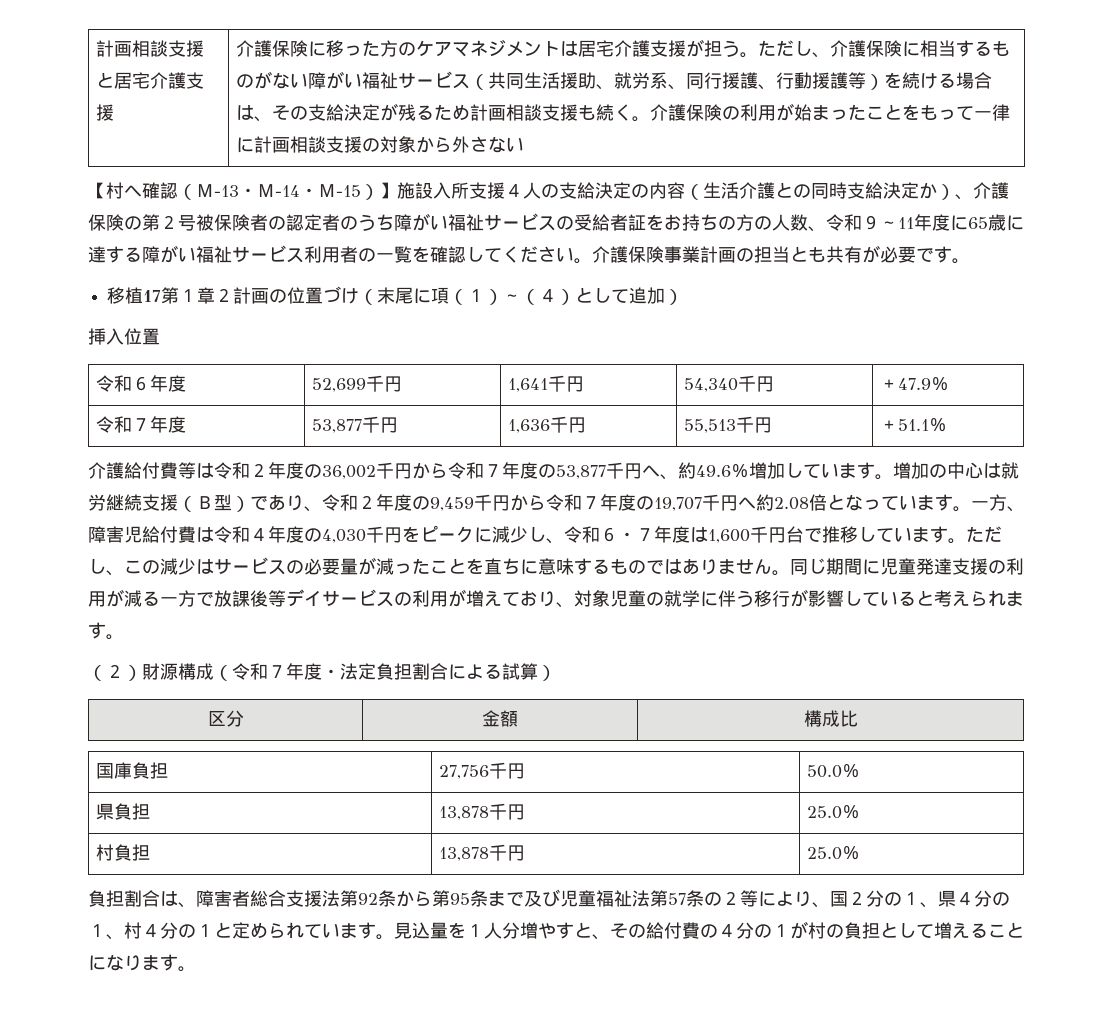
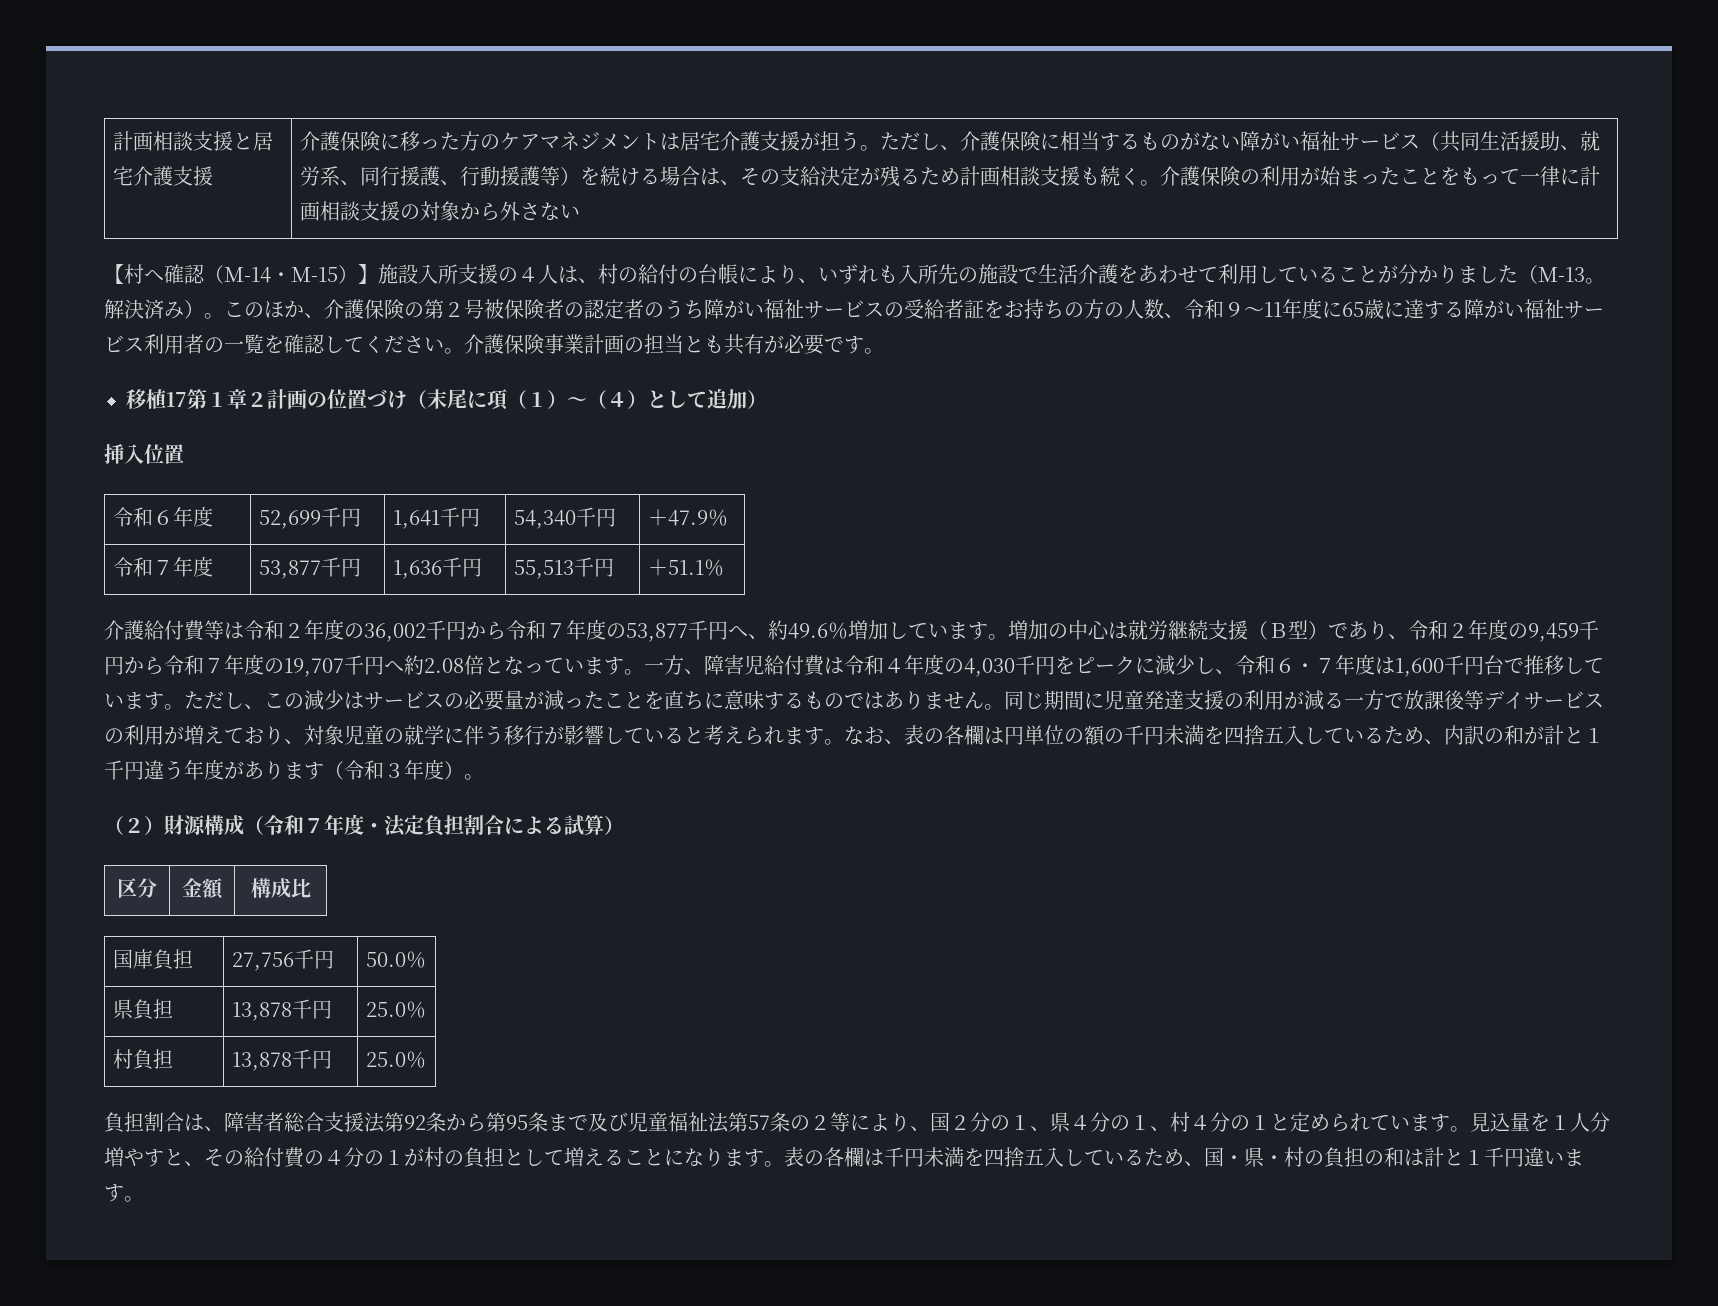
[214,184,275,197] -13・Ｍ -> (244, 274) none
[505,182,955,200] ４人の支給決定の内容（生活介護との同時支給決定か） -> [498,264,1605,284] [104,299,304,319] の４人は、村の給付の台帳により、いずれも入所先の施設で生活介護をあわせて利用していることが分かりました（Ｍ-13。解決済み）。このほか
(124, 637) none -> [844,725,1604,746] [104,759,484,780] なお、表の各欄は円単位の額の千円未満を四捨五入しているため、内訳の和が計と１千円違う年度があります（令和３年度）。
(196, 969) none -> [784,1147,1584,1168] [104,1184,144,1202] 表の各欄は千円未満を四捨五入しているため、国・県・村の負担の和は計と１千円違います。

